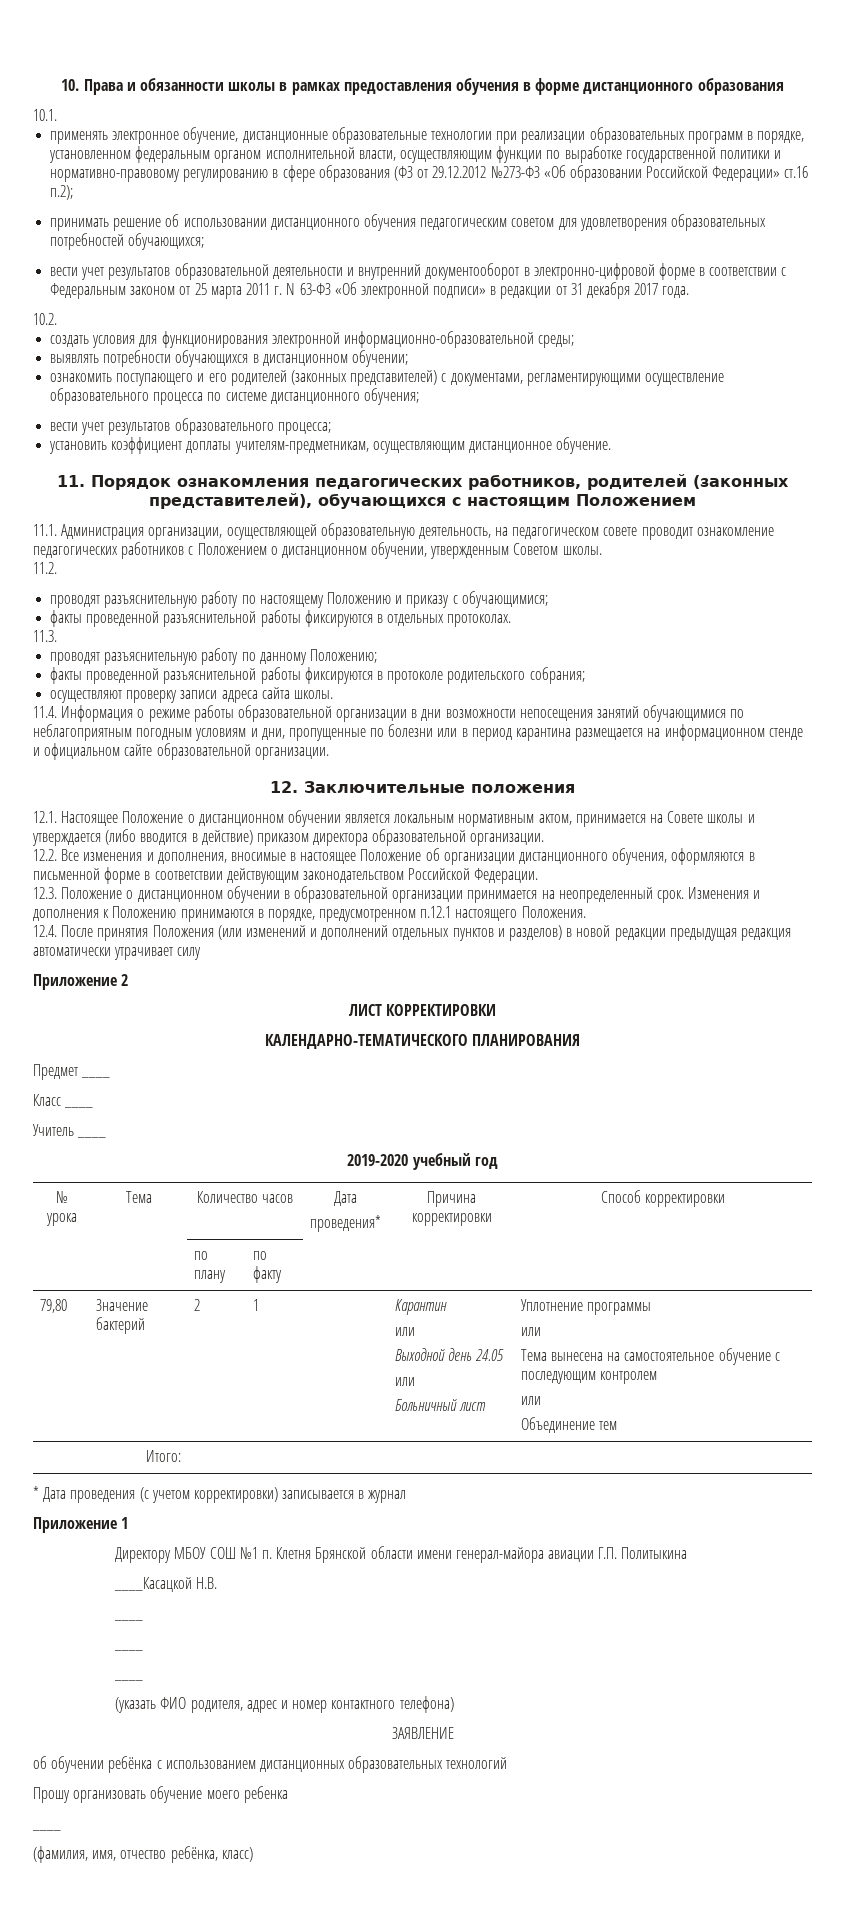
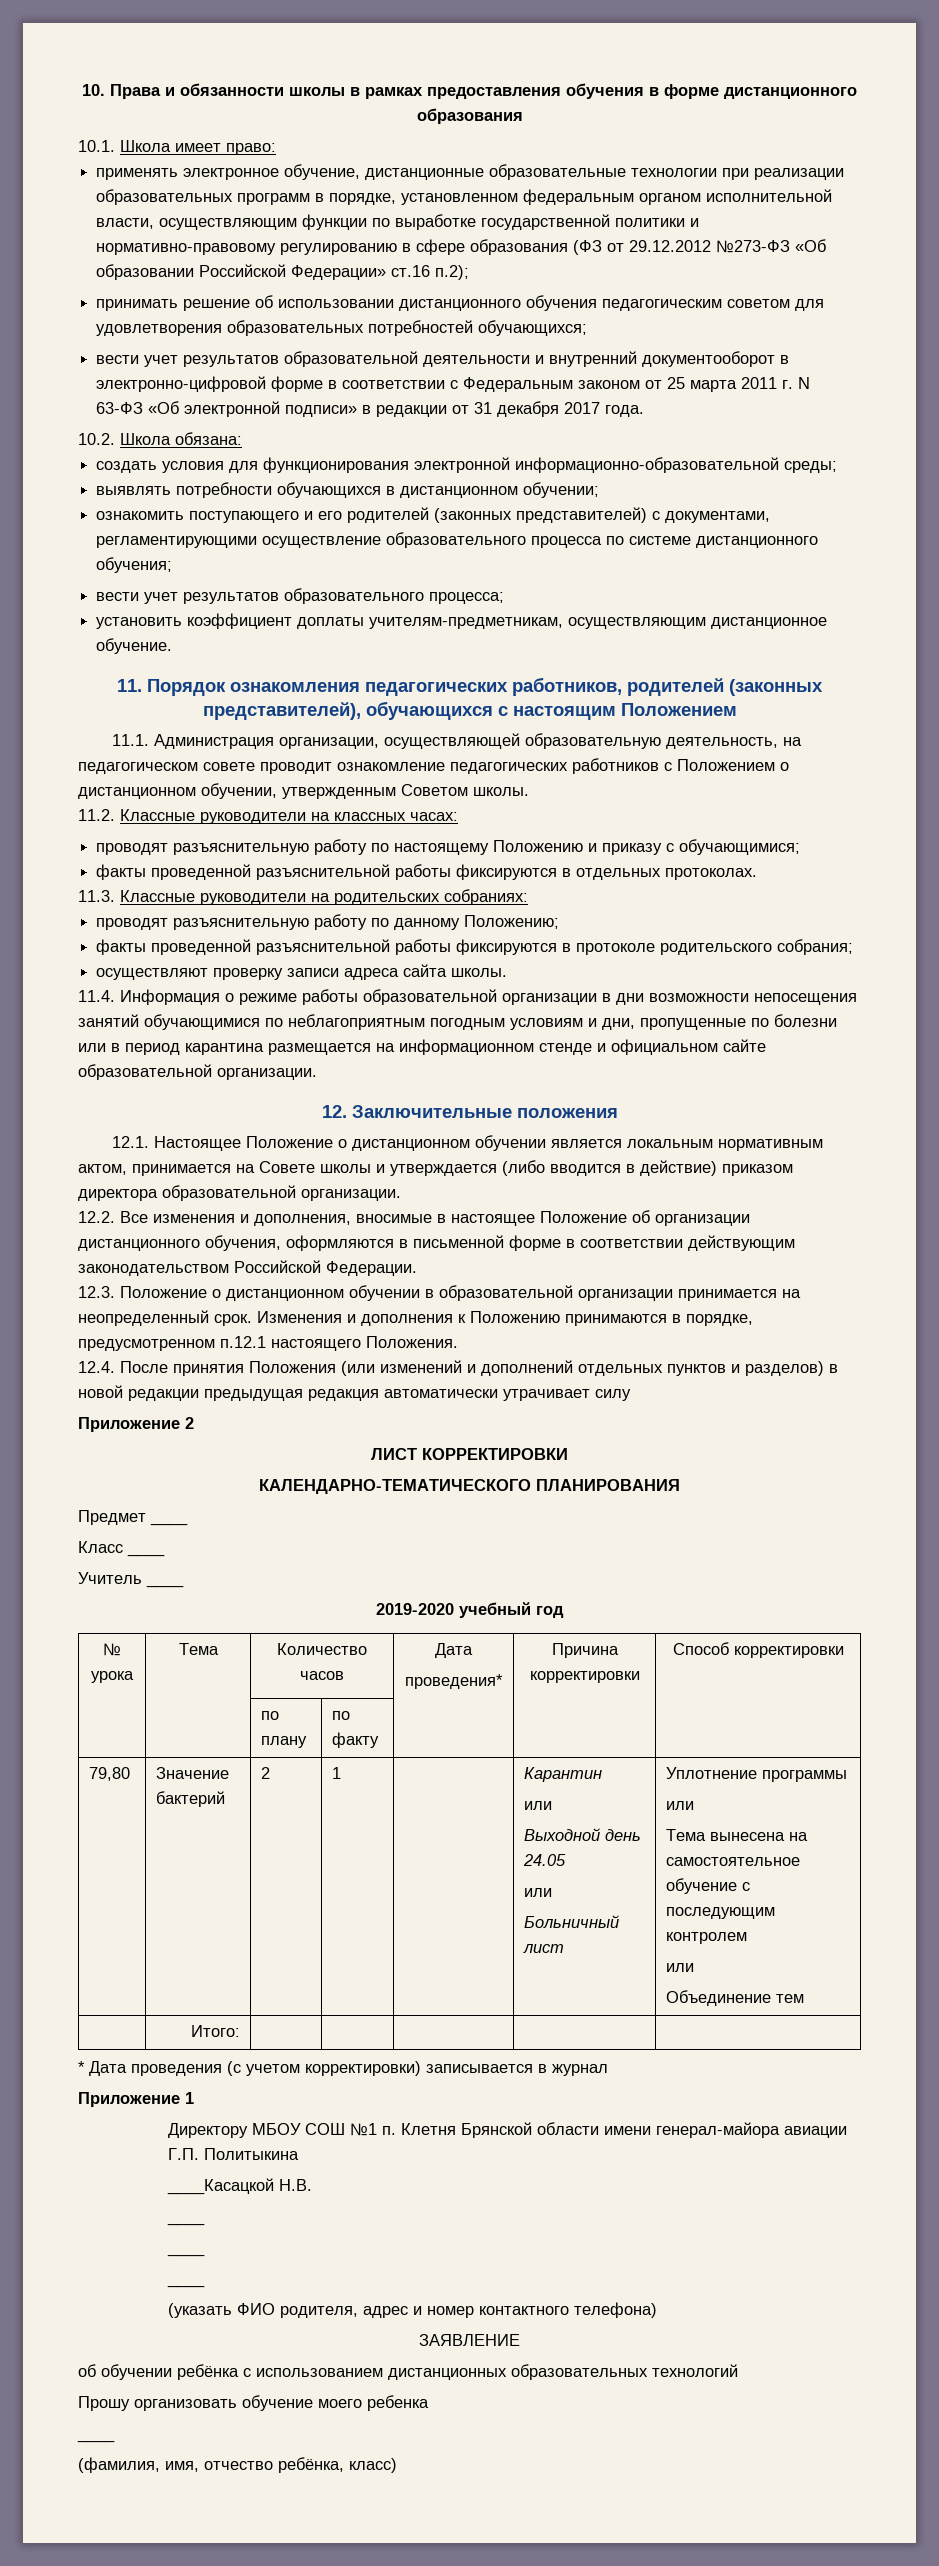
(57, 115) none -> [120,140,276,155] Школа имеет право:
(57, 319) none -> [120,432,242,445] Школа обязана:
(57, 568) none -> [120,809,458,824] Классные руководители на классных часах:
(57, 636) none -> [120,889,528,905] Классные руководители на родительских собраниях:

